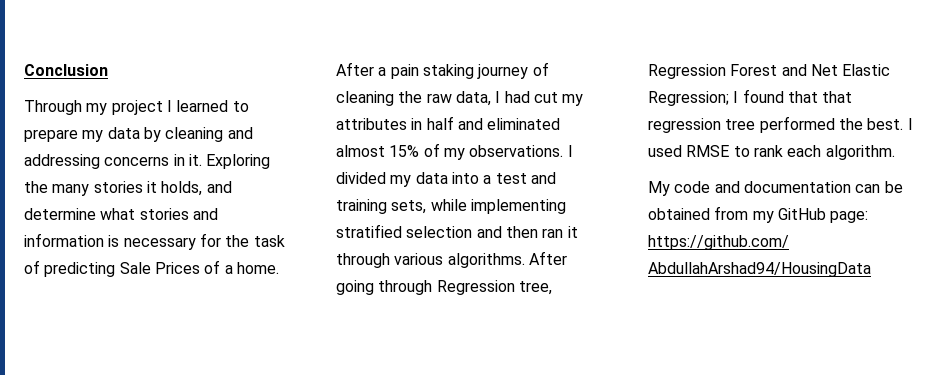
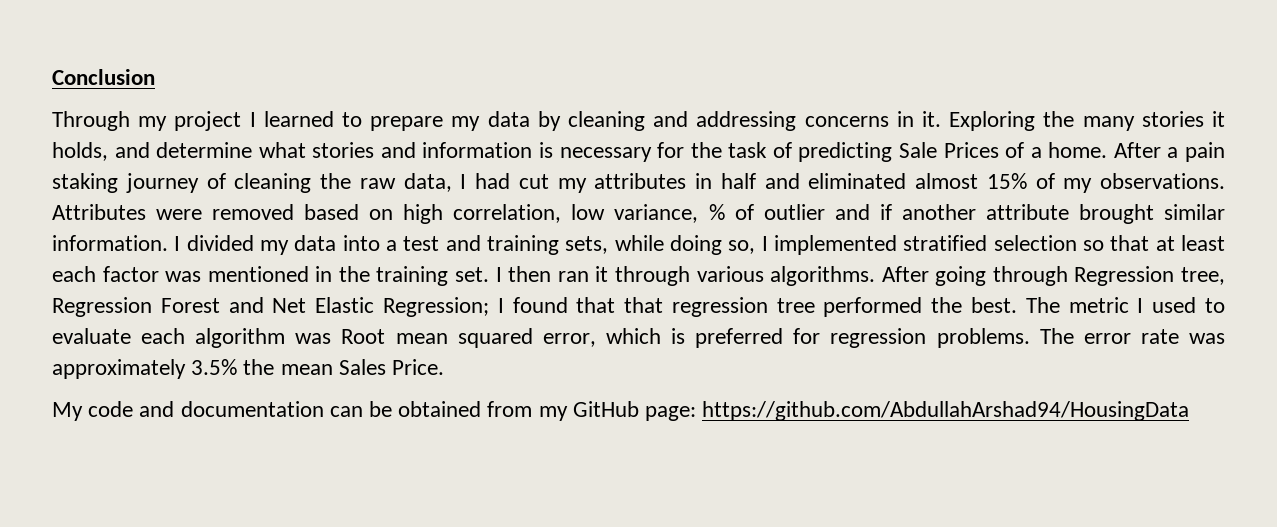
(564, 151) none -> [52,204,1225,224] [52,235,168,251] Attributes were removed based on high correlation, low variance, % of outlier and if another attribute brought similar information.
[470,199,566,214] [336,224,502,238] implementing stratified selection and -> [670,235,1225,255] [52,266,502,286] doing so, I implemented stratified selection so that at least each factor was mentioned in the training set. I
[907,118,913,130] [648,145,895,160] I used RMSE to rank each algorithm. -> [1025,297,1226,313] [52,328,1225,348] [52,359,445,379] The metric I used to evaluate each algorithm was Root mean squared error, which is preferred for regression problems. The error rate was approximately 3.5% the mean Sales Price.

